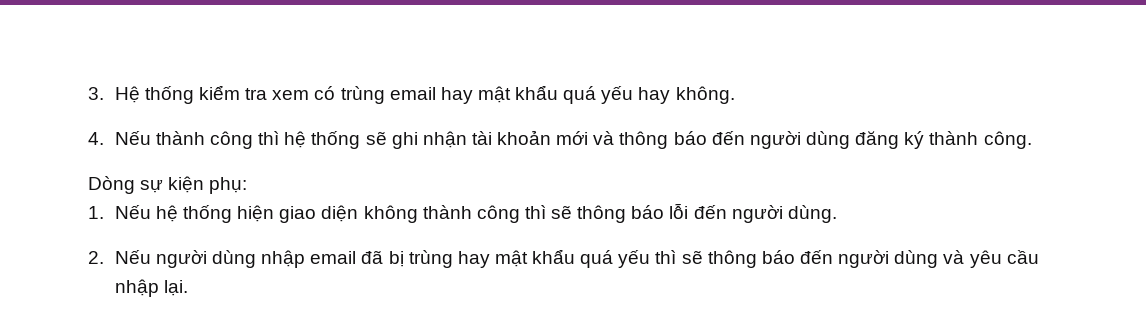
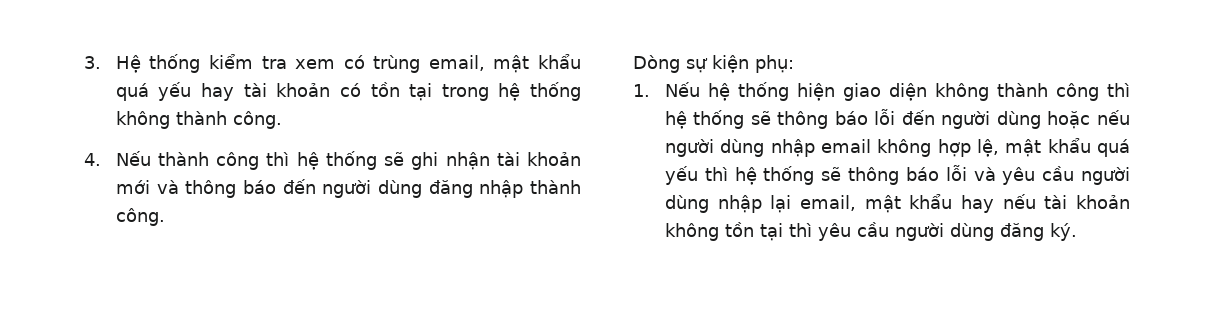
[389,87,473,104] email hay -> [428,55,485,71] email,
[675,86,735,104] không. -> [243,82,582,101] [115,111,282,129] tài khoản có tồn tại trong hệ thống không thành công.
[904,131,925,149] ký -> [479,180,524,198] nhập
(546, 212) none -> [664,110,745,129] hệ thống
[787,205,837,223] [88,250,151,264] dùng. // 2. Nếu -> [996,110,1130,129] dùng hoặc nếu
[361,250,490,268] đã bị trùng hay -> [877,139,999,157] không hợp lệ,
[681,250,1039,268] [114,279,188,297] sẽ thông báo đến người dùng và yêu cầu nhập lại. -> [734,165,1130,185] [664,194,1130,213] [664,222,1077,241] hệ thống sẽ thông báo lỗi và yêu cầu người dùng nhập lại email, mật khẩu hay nếu tài khoản không tồn tại thì yêu cầu người dùng đăng ký.

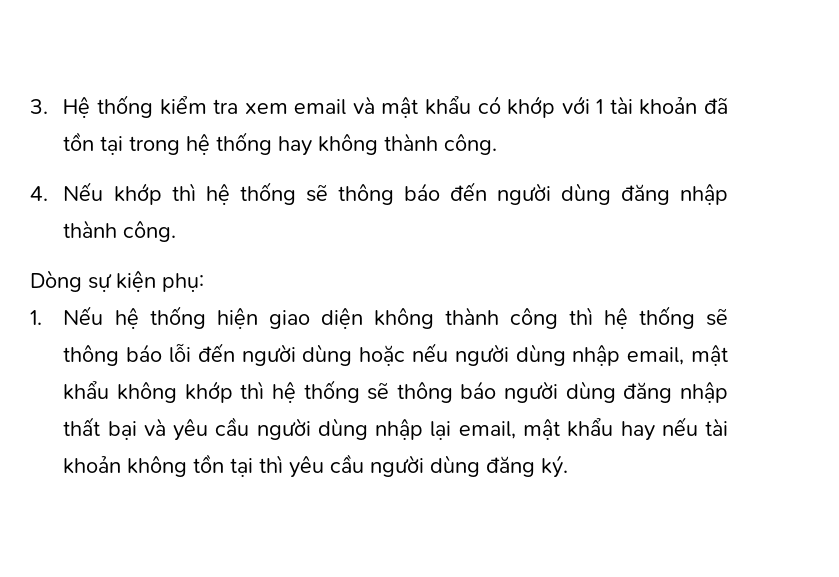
[343,54,581,73] [115,82,361,101] có trùng email, mật khẩu quá yếu hay tài khoản có -> [294,96,728,118] email và mật khẩu có khớp với 1 tài khoản đã
(582, 91) none -> [278,136,313,156] hay
[158,151,581,170] [115,180,179,194] thành công thì hệ thống sẽ ghi nhận tài khoản mới và -> [113,182,328,205] khớp thì hệ thống sẽ
[820,138,1130,157] [664,165,967,185] email không hợp lệ, mật khẩu quá yếu thì hệ thống sẽ thông báo lỗi -> [627,345,728,366] [63,380,728,403] [63,417,137,440] email, mật khẩu không khớp thì hệ thống sẽ thông báo người dùng đăng nhập thất bại

